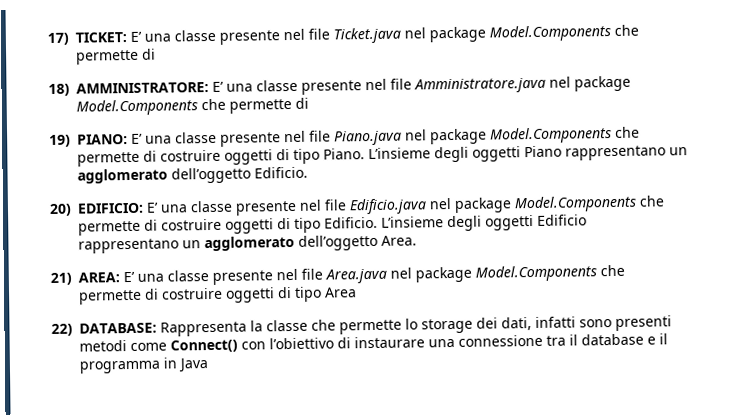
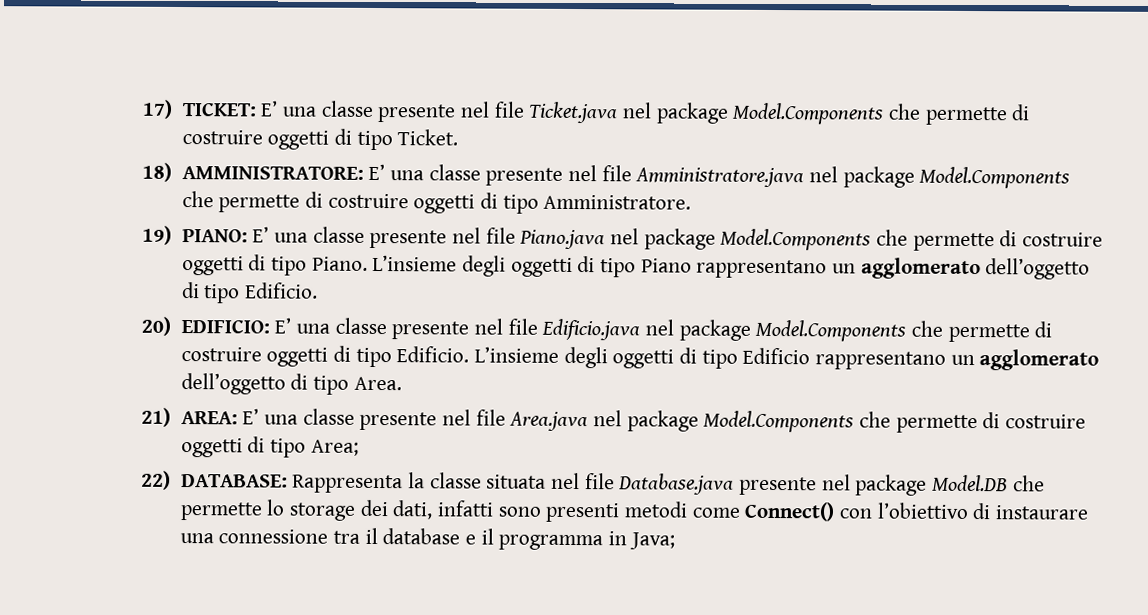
(157, 54) none -> [181,128,459,151] costruire oggetti di tipo Ticket.
(310, 103) none -> [327,192,692,214] costruire oggetti di tipo Amministratore.
(522, 154) none -> [577,256,637,278] di tipo
(252, 175) none -> [181,282,241,304] di tipo
(535, 222) none -> [679,347,738,369] di tipo
(379, 242) none -> [290,373,350,395] di tipo
[324,287,358,298] Area -> [310,439,359,456] Area;
(309, 325) none -> [486,472,1009,496] situata nel file Database.java presente nel package Model.DB
[178,358,210,373] Java -> [628,532,675,550] Java;

